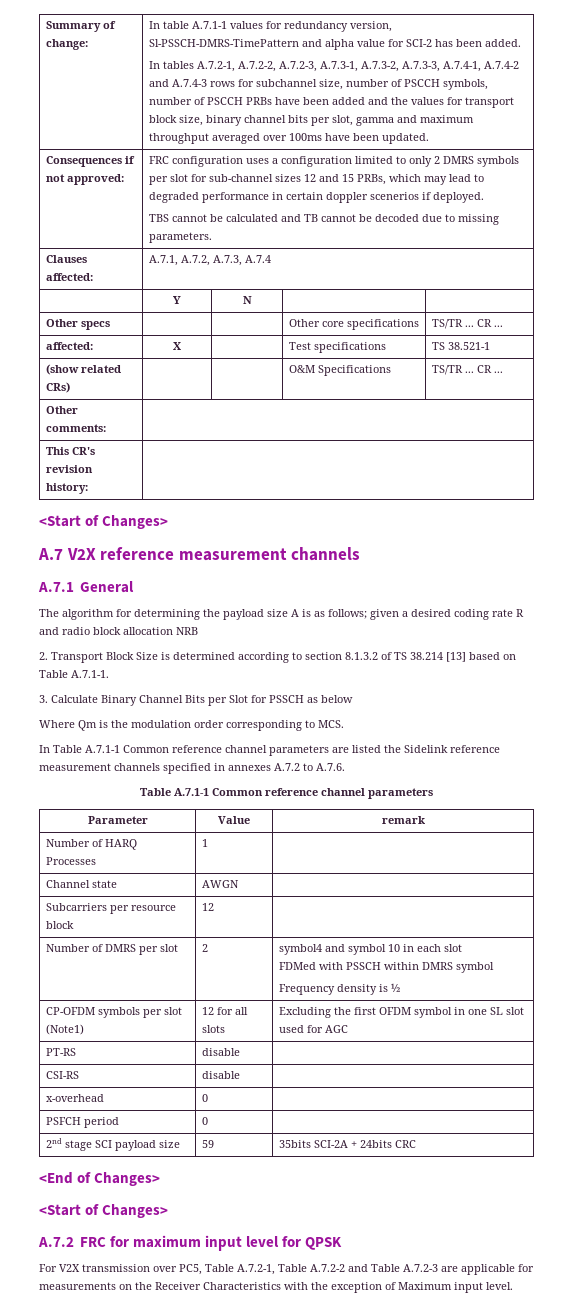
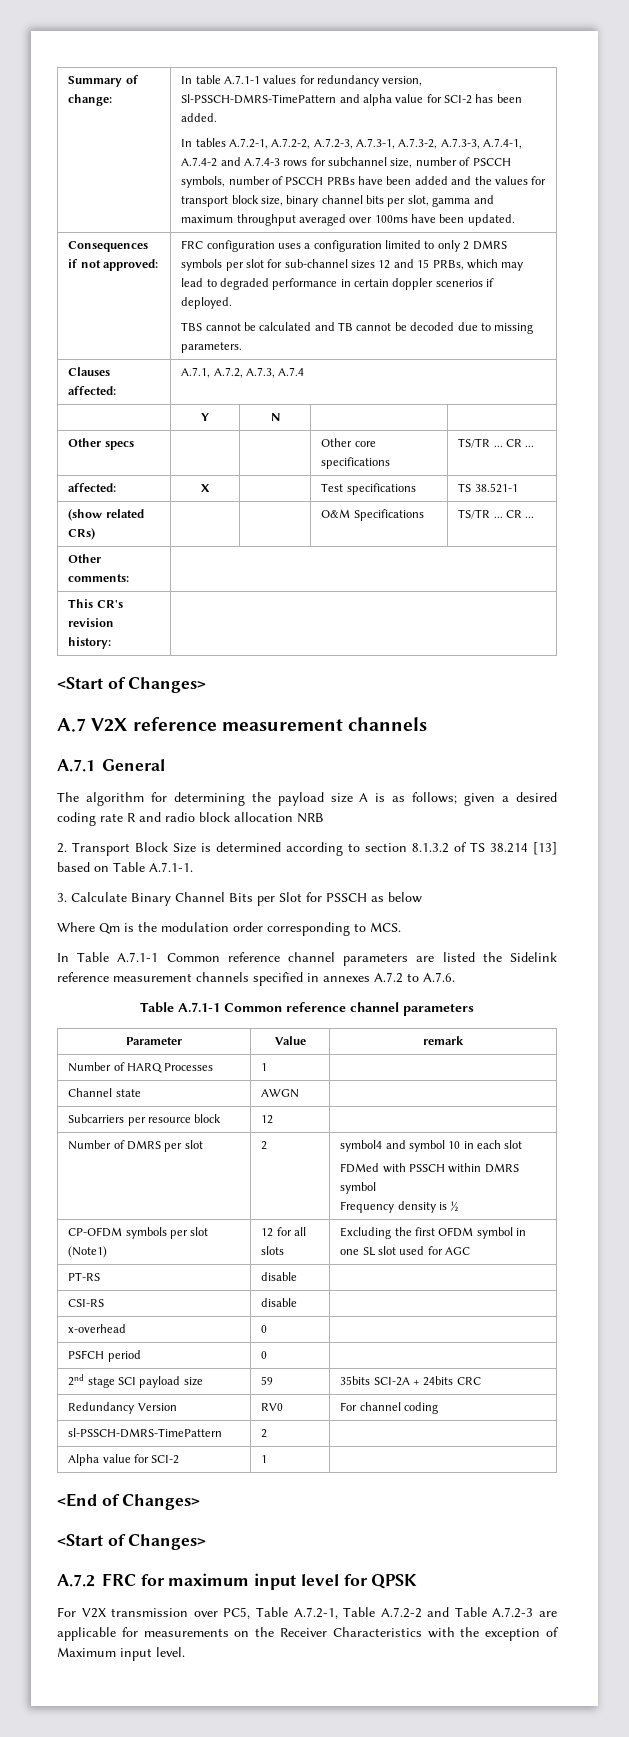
(416, 1144) none -> [68,1402,177,1414] [261,1403,284,1411] [340,1402,438,1414] [68,1428,223,1438] [261,1429,268,1438] [68,1454,180,1466] [261,1455,268,1463] // Redundancy Version | RV0 | For channel coding // sl-PSSCH-DMRS-TimePattern | 2 | // Alpha value for SCI-2 | 1 |

